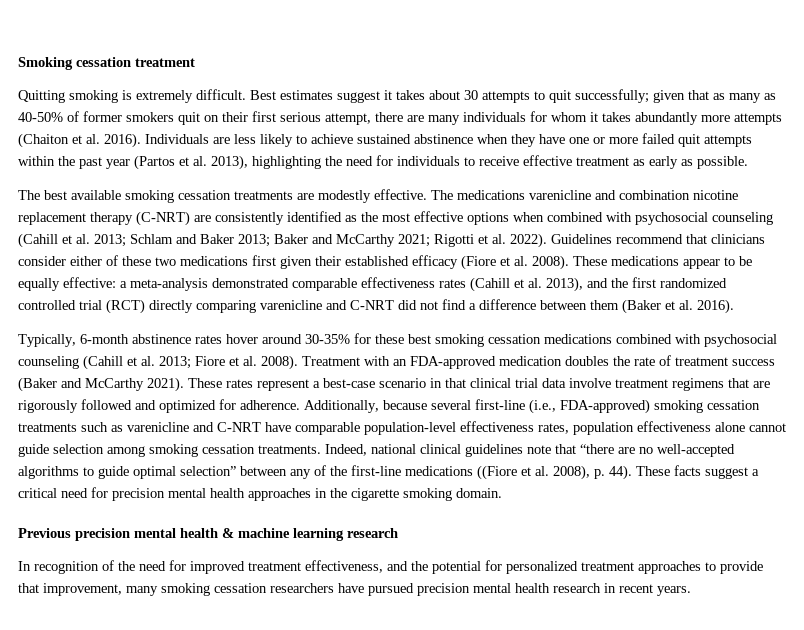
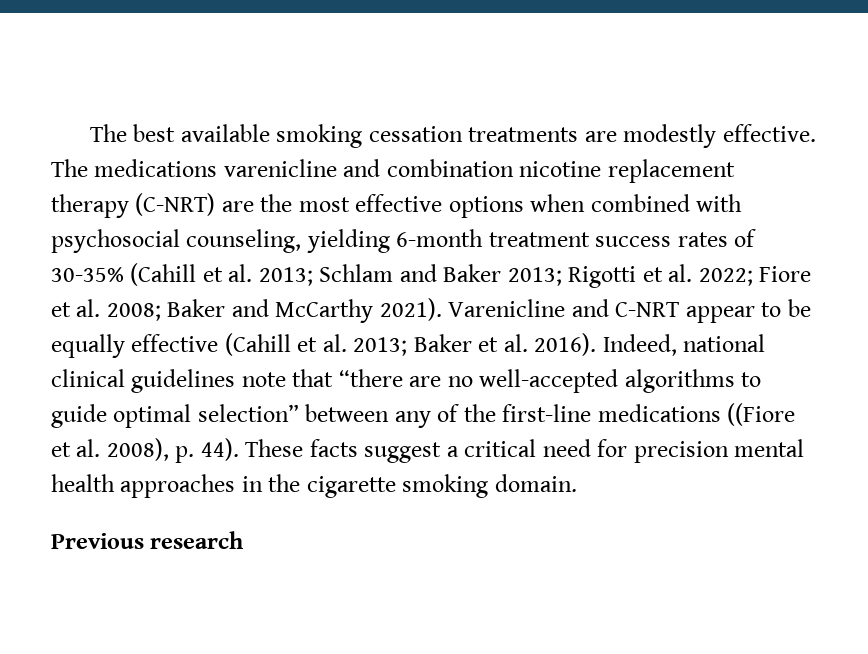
[18,57,195,70] [18,89,776,103] [18,111,782,125] [18,133,752,148] [18,155,748,170] Smoking cessation treatment // Quitting smoking is extremely difficult. Best estimates suggest it takes about 30 attempts to quit successfully; given that as many as 40-50% of former smokers quit on their first serious attempt, there are many individuals for whom it takes abundantly more attempts (Chaiton et al. 2016). Individuals are less likely to achieve sustained abstinence when they have one or more failed quit attempts within the past year (Partos et al. 2013), highlighting the need for individuals to receive effective treatment as early as possible. // -> (89, 133) none
[215,211,357,225] consistently identified as -> (254, 206) none
[712,212,773,225] counseling -> [186,229,757,253] [51,267,124,282] counseling, yielding 6-month treatment success rates of 30-35%
[274,233,765,248] [18,255,752,270] [18,277,727,292] [18,299,734,314] [18,333,777,347] [18,355,775,370] [18,377,770,392] [18,399,760,414] [18,421,786,435] [18,444,321,457] Baker and McCarthy 2021; Rigotti et al. 2022). Guidelines recommend that clinicians consider either of these two medications first given their established efficacy (Fiore et al. 2008). These medications appear to be equally effective: a meta-analysis demonstrated comparable effectiveness rates (Cahill et al. 2013), and the first randomized controlled trial (RCT) directly comparing varenicline and C-NRT did not find a difference between them (Baker et al. 2016). // Typically, 6-month abstinence rates hover around 30-35% for these best smoking cessation medications combined with psychosocial counseling (Cahill et al. 2013; Fiore et al. 2008). Treatment with an FDA-approved medication doubles the rate of treatment success (Baker and McCarthy 2021). These rates represent a best-case scenario in that clinical trial data involve treatment regimens that are rigorously followed and optimized for adherence. Additionally, because several first-line (i.e., FDA-approved) smoking cessation treatments such as varenicline and C-NRT have comparable population-level effectiveness rates, population effectiveness alone cannot guide selection among smoking cessation treatments. -> [568,264,812,288] [51,298,811,323] [51,333,597,358] Rigotti et al. 2022; Fiore et al. 2008; Baker and McCarthy 2021). Varenicline and C-NRT appear to be equally effective (Cahill et al. 2013; Baker et al. 2016).
[75,528,398,541] [18,560,763,574] [18,583,691,596] precision mental health & machine learning research // In recognition of the need for improved treatment effectiveness, and the potential for personalized treatment approaches to provide that improvement, many smoking cessation researchers have pursued precision mental health research in recent years. -> [150,531,244,549] research

